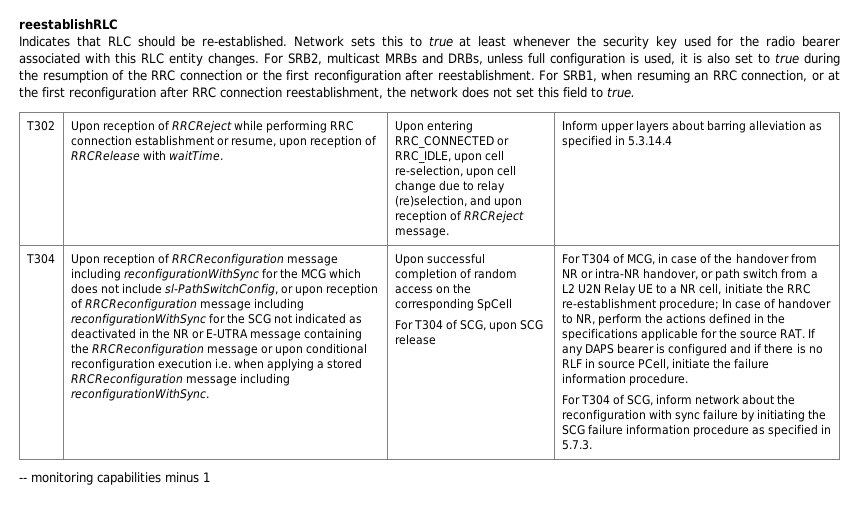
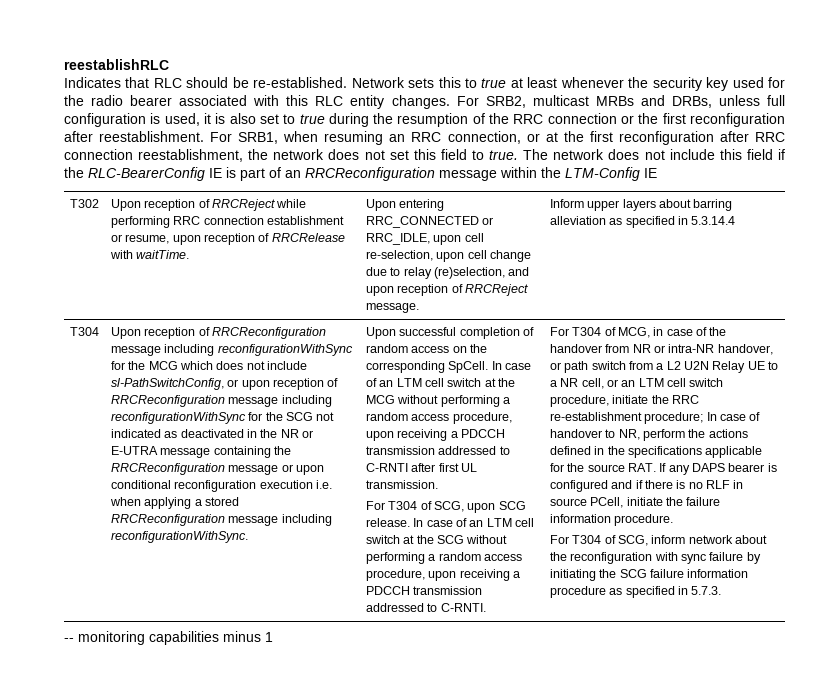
(635, 92) none -> [523,149,785,160] [64,167,657,181] The network does not include this field if the RLC-BearerConfig IE is part of an RRCReconfiguration message within the LTM-Config IE
[476,298,512,311] SpCell -> [448,361,531,373] [365,378,516,387] [365,395,510,407] [365,412,512,424] [365,429,505,441] [365,446,510,455] [365,463,477,472] [365,480,438,489] SpCell. In case of an LTM cell switch at the MCG without performing a random access procedure, upon receiving a PDCCH transmission addressed to C-RNTI after first UL transmission.
[394,334,436,345] release -> [365,518,535,527] [365,535,508,544] [365,552,522,564] [365,569,520,581] [365,586,483,595] [365,603,486,612] release. In case of an LTM cell switch at the SCG without performing a random access procedure, upon receiving a PDCCH transmission addressed to C-RNTI.
(722, 289) none -> [606,378,724,387] [549,395,609,407] or an LTM cell switch procedure,

